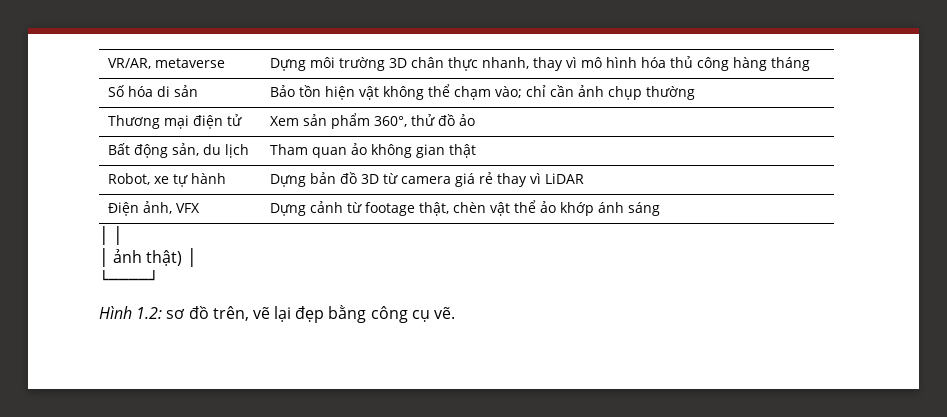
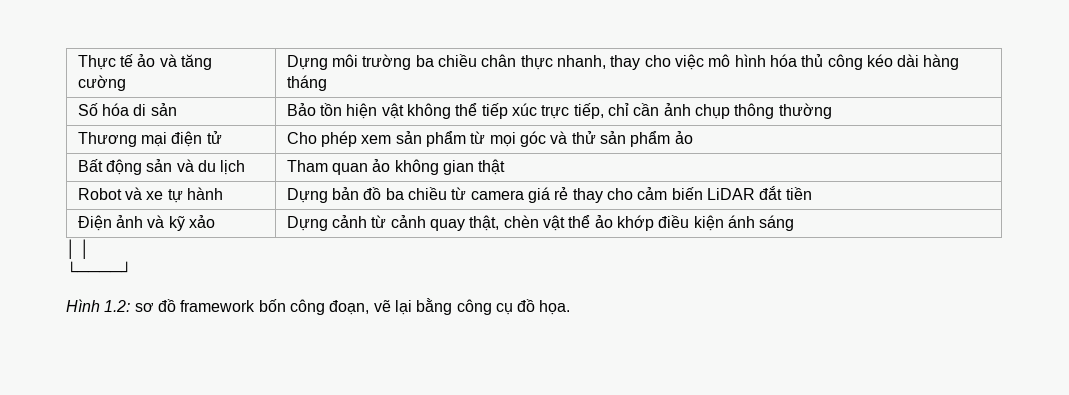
[107,58,225,69] VR/AR, metaverse -> [77,54,212,70] [77,75,126,91] Thực tế ảo và tăng cường
[388,58,407,68] 3D -> [415,54,477,67] ba chiều
[565,57,577,68] vì -> [644,54,704,70] cho việc
(729, 64) none -> [866,54,920,67] kéo dài
[453,86,522,100] chạm vào; -> [481,103,604,119] tiếp xúc trực tiếp,
(642, 93) none -> [734,103,775,119] thông
[269,113,455,129] Xem sản phẩm 360°, thử đồ -> [286,131,671,147] Cho phép xem sản phẩm từ mọi góc và thử sản phẩm
[171,143,199,156] sản, -> [146,159,194,172] sản và
[107,173,150,185] Robot, -> [77,187,143,200] Robot và
[360,174,379,184] 3D -> [385,187,447,200] ba chiều
[529,173,541,184] vì -> [606,187,703,200] cho cảm biến
(584, 178) none -> [759,186,812,200] đắt tiền
[142,201,200,214] ảnh, VFX -> [116,215,215,231] ảnh và kỹ xảo
[364,202,415,216] footage -> [390,215,465,231] cảnh quay
(594, 209) none -> [658,215,724,231] điều kiện
[99,247,197,267] // │ ảnh thật) │ -> (91, 249) none
[212,306,249,321] trên, -> [180,299,370,315] framework bốn công đoạn,
[295,306,325,323] đẹp -> (412, 307) none
[434,307,456,319] vẽ. -> [517,299,571,315] đồ họa.

